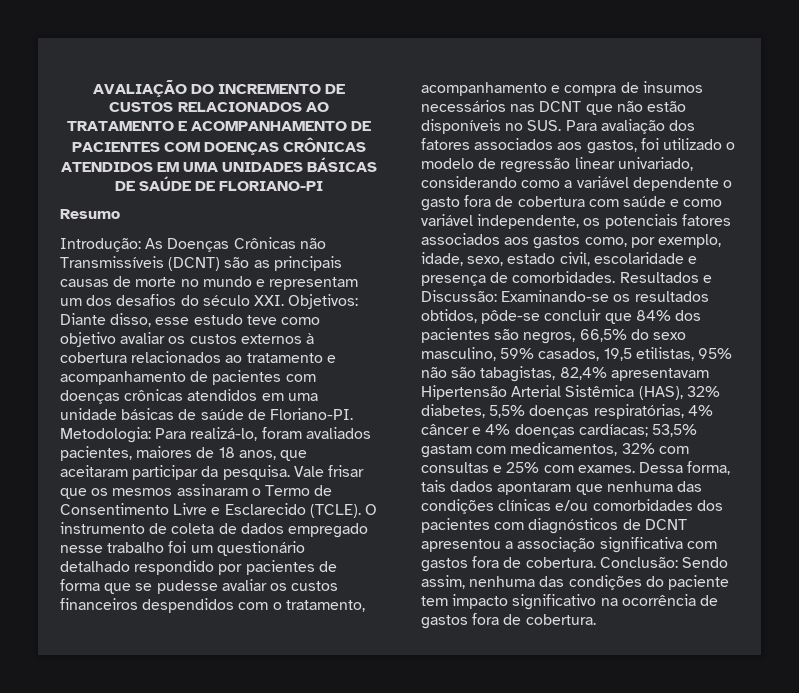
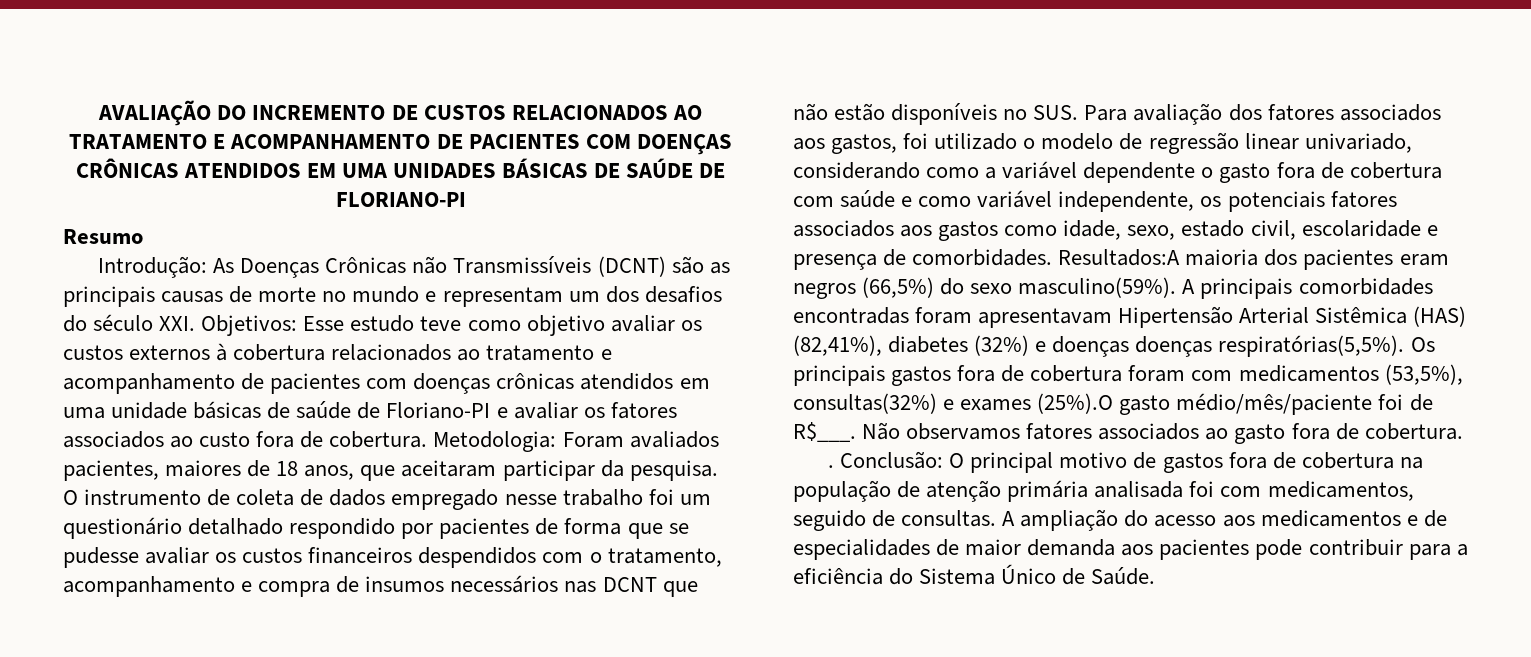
[60,313,190,327] Diante disso, esse -> [303,316,345,331] Esse
[269,408,353,420] [60,427,302,443] Floriano-PI. Metodologia: Para realizá-lo, foram -> [386,402,677,419] [63,431,624,452] Floriano-PI e avaliar os fatores associados ao custo fora de cobertura. Metodologia: Foram
[293,465,364,477] [60,484,333,499] [60,503,361,518] Vale frisar que os mesmos assinaram o Termo de Consentimento Livre e Esclarecido (TCLE). -> (718, 470) none
[584,234,721,248] como, por exemplo, -> [1004,225,1058,236] como
[619,272,712,283] [421,290,709,302] [421,309,701,324] [421,328,686,344] [421,347,732,361] [421,366,709,382] [421,385,720,400] [421,404,713,419] [421,424,697,438] [421,442,689,458] [421,461,731,475] [421,480,702,495] [421,499,723,514] [421,518,687,534] [421,537,717,553] [421,556,728,572] [421,575,729,590] [421,594,718,610] [421,613,596,629] Resultados e Discussão: Examinando-se os resultados obtidos, pôde-se concluir que 84% dos pacientes são negros, 66,5% do sexo masculino, 59% casados, 19,5 etilistas, 95% não são tabagistas, 82,4% apresentavam Hipertensão Arterial Sistêmica (HAS), 32% diabetes, 5,5% doenças respiratórias, 4% câncer e 4% doenças cardíacas; 53,5% gastam com medicamentos, 32% com consultas e 25% com exames. Dessa forma, tais dados apontaram que nenhuma das condições clínicas e/ou comorbidades dos pacientes com diagnósticos de DCNT apresentou a associação significativa com gastos fora de cobertura. Conclusão: Sendo assim, nenhuma das condições do paciente tem impacto significativo na ocorrência de gastos fora de cobertura. -> [1058,249,1449,270] [793,277,1433,299] [793,306,1467,328] [793,335,1435,357] [793,364,1463,386] [793,393,1433,415] [793,422,1463,444] [828,451,1423,473] [793,480,1414,502] [793,509,1447,531] [793,539,1468,560] [793,564,1156,585] Resultados:A maioria dos pacientes eram negros (66,5%) do sexo masculino(59%). A principais comorbidades encontradas foram apresentavam Hipertensão Arterial Sistêmica (HAS) (82,41%), diabetes (32%) e doenças doenças respiratórias(5,5%). Os principais gastos fora de cobertura foram com medicamentos (53,5%), consultas(32%) e exames (25%).O gasto médio/mês/paciente foi de R$___. Não observamos fatores associados ao gasto fora de cobertura. // . Conclusão: O principal motivo de gastos fora de cobertura na população de atenção primária analisada foi com medicamentos, seguido de consultas. A ampliação do acesso aos medicamentos e de especialidades de maior demanda aos pacientes pode contribuir para a eficiência do Sistema Único de Saúde.

